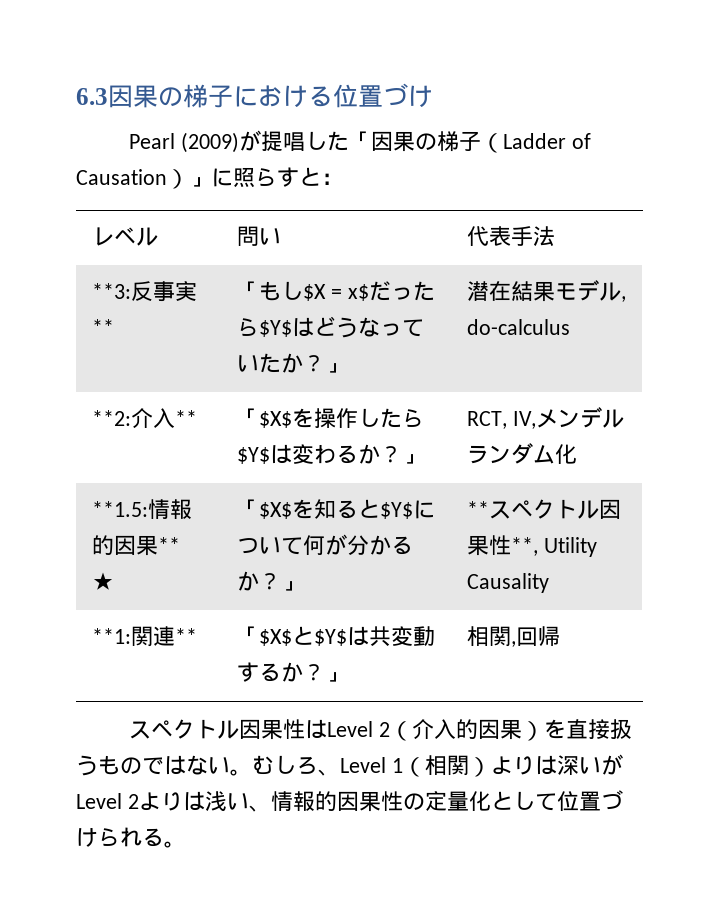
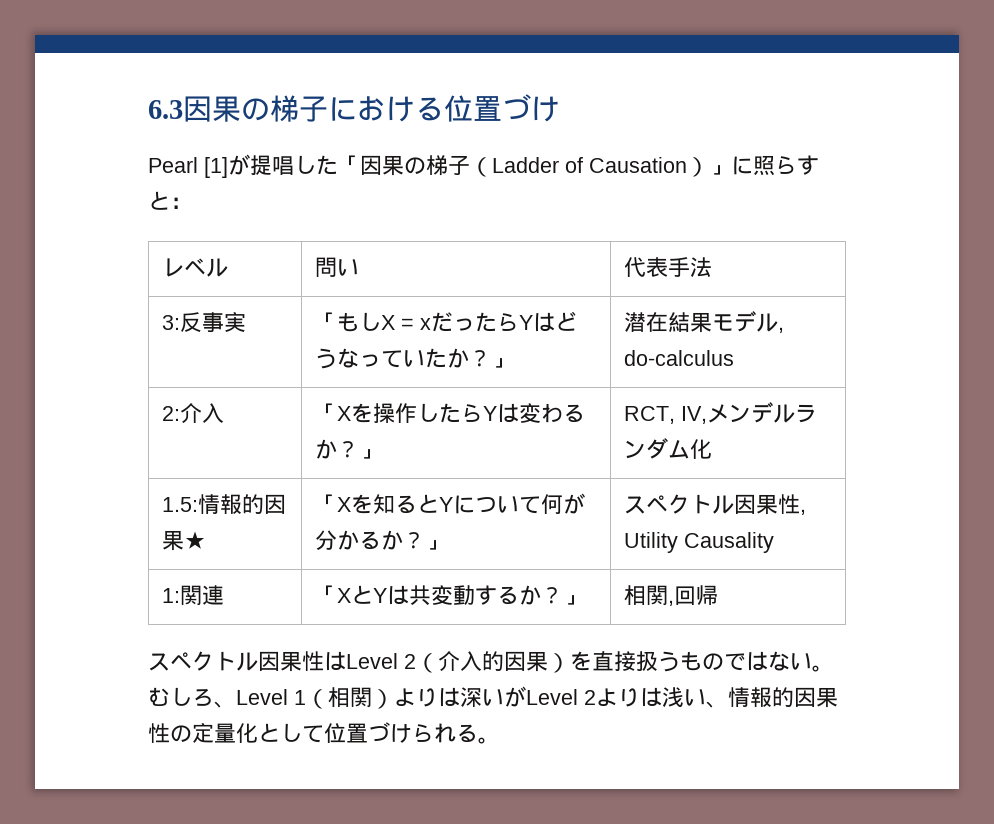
[181,132,240,153] (2009) -> [204,157,228,178] [1]
[92,283,132,299] **3: -> [162,315,181,330] 3:
[92,319,115,335] ** -> (247, 322) none
[303,284,369,301] $X = x$ -> [381,315,432,330] X = x
[259,320,293,337] $Y$ -> [519,315,534,330] Y
[92,408,198,429] [237,408,293,428] **2:介入** | 「$X$ -> [162,403,225,424] [315,403,352,421] 2:介入 | 「X
[237,447,271,464] $Y$ -> [483,406,498,421] Y
[92,499,193,519] [92,535,181,556] **1.5:情報的因果** -> [162,494,287,514] [162,530,185,551] 1.5:情報的因果
[259,502,293,519] $X$ -> [337,497,352,512] X
[380,502,414,519] $Y$ -> [439,497,454,512] Y
[467,499,622,519] [467,535,539,556] **スペクトル因果性**, -> [624,494,807,515] スペクトル因果性,
[92,628,132,644] **1: -> [162,588,181,603] 1:
[175,628,198,644] [237,626,348,646] ** | 「$X$と$Y$ -> [315,585,388,604] | 「XとY

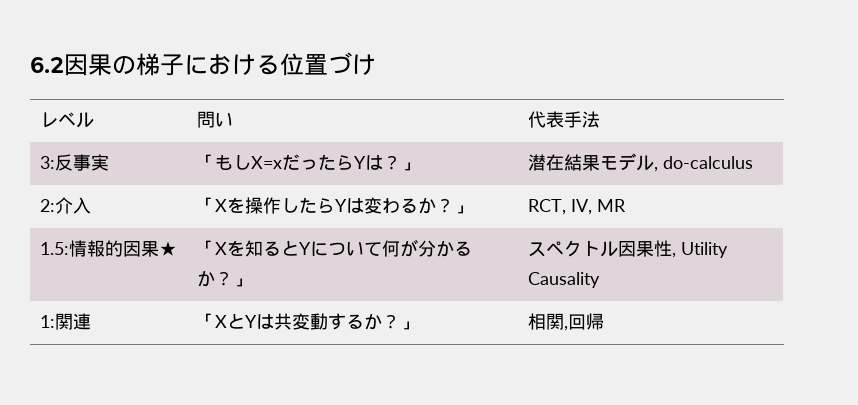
[148,100,183,119] 6.3 -> [30,56,64,73] 6.2
[148,154,819,178] [148,191,192,210] // Pearl [1]が提唱した「因果の梯子（Ladder of Causation）」に照らすと： -> (376, 64) none
[381,315,432,330] X = x -> [250,156,282,169] X=x
[555,311,578,331] [315,348,470,369] どうなっていたか -> (383, 162) none
[707,402,818,423] [624,438,713,459] メンデルランダム化 -> [596,199,626,212] MR
[148,651,834,673] [148,686,838,709] [148,722,500,744] // スペクトル因果性はLevel 2（介入的因果）を直接扱うものではない。むしろ、Level 1（相関）よりは深いがLevel 2よりは浅い、情報的因果性の定量化として位置づけられる。 -> (604, 321) none

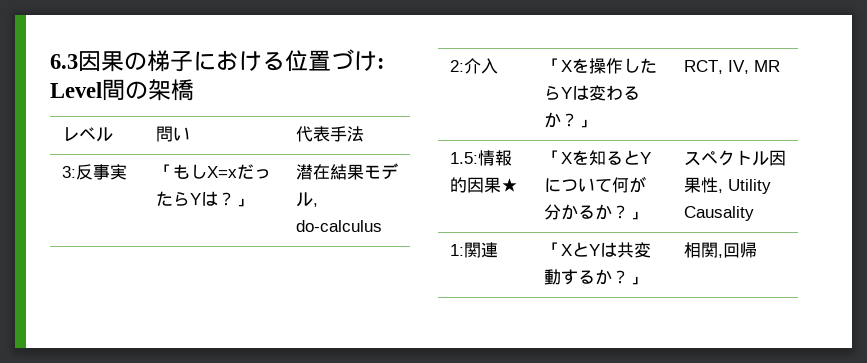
[30,56,64,73] 6.2 -> [50,54,78,69] 6.3
(376, 64) none -> [377,58,385,69] [50,79,194,101] : Level間の架橋

